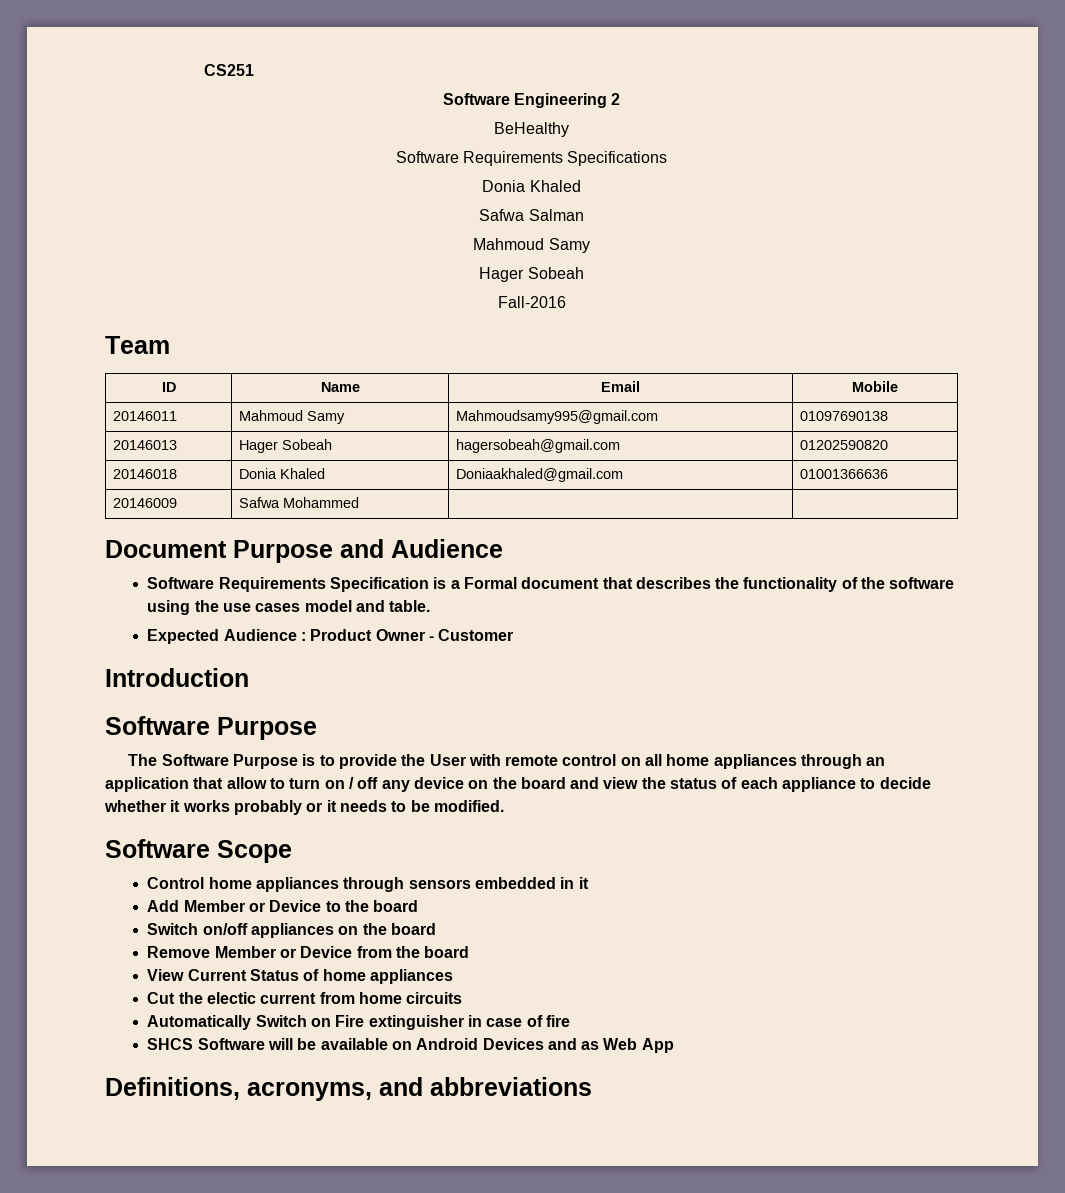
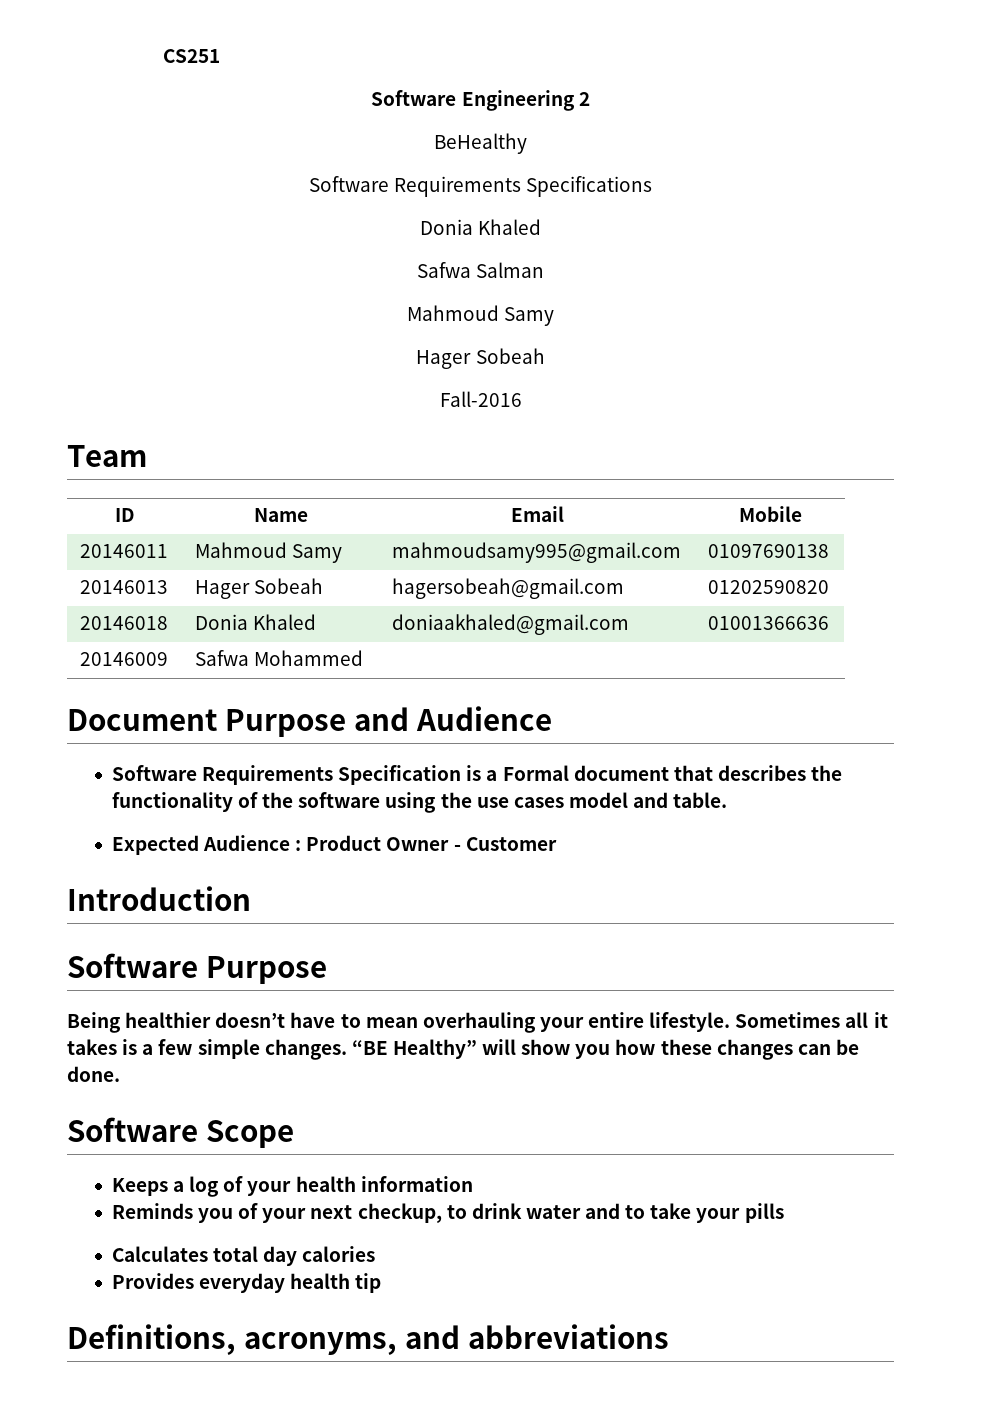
[455,410,658,424] Mahmoudsamy995@gmail.com -> [392,542,682,563] mahmoudsamy995@gmail.com
[455,468,623,482] Doniaakhaled@gmail.com -> [392,614,630,635] doniaakhaled@gmail.com
[128,754,886,769] [105,777,931,792] [104,800,504,815] [105,839,292,863] [147,877,589,892] [147,900,419,912] [147,923,436,938] [147,946,470,958] [147,969,453,984] [147,992,463,1004] [147,1015,570,1030] [147,1038,674,1053] The Software Purpose is to provide the User with remote control on all home appliances through an application that allow to turn on / off any device on the board and view the status of each appliance to decide whether it works probably or it needs to be modified. // Software Scope // Control home appliances through sensors embedded in it // Add Member or Device to the board // Switch on/off appliances on the board // Remove Member or Device from the board // View Current Status of home appliances // Cut the electic current from home circuits // Automatically Switch on Fire extinguisher in case of fire // SHCS Software will be available on Android Devices and as Web App -> [67,1012,888,1033] [67,1039,859,1060] [67,1066,120,1082] [67,1117,294,1148] [111,1176,473,1197] [111,1203,784,1223] [111,1246,376,1266] [111,1273,382,1293] Being healthier doesn’t have to mean overhauling your entire lifestyle. Sometimes all it takes is a few simple changes. “BE Healthy” will show you how these changes can be done. // Software Scope // Keeps a log of your health information // Reminds you of your next checkup, to drink water and to take your pills // Calculates total day calories // Provides everyday health tip

